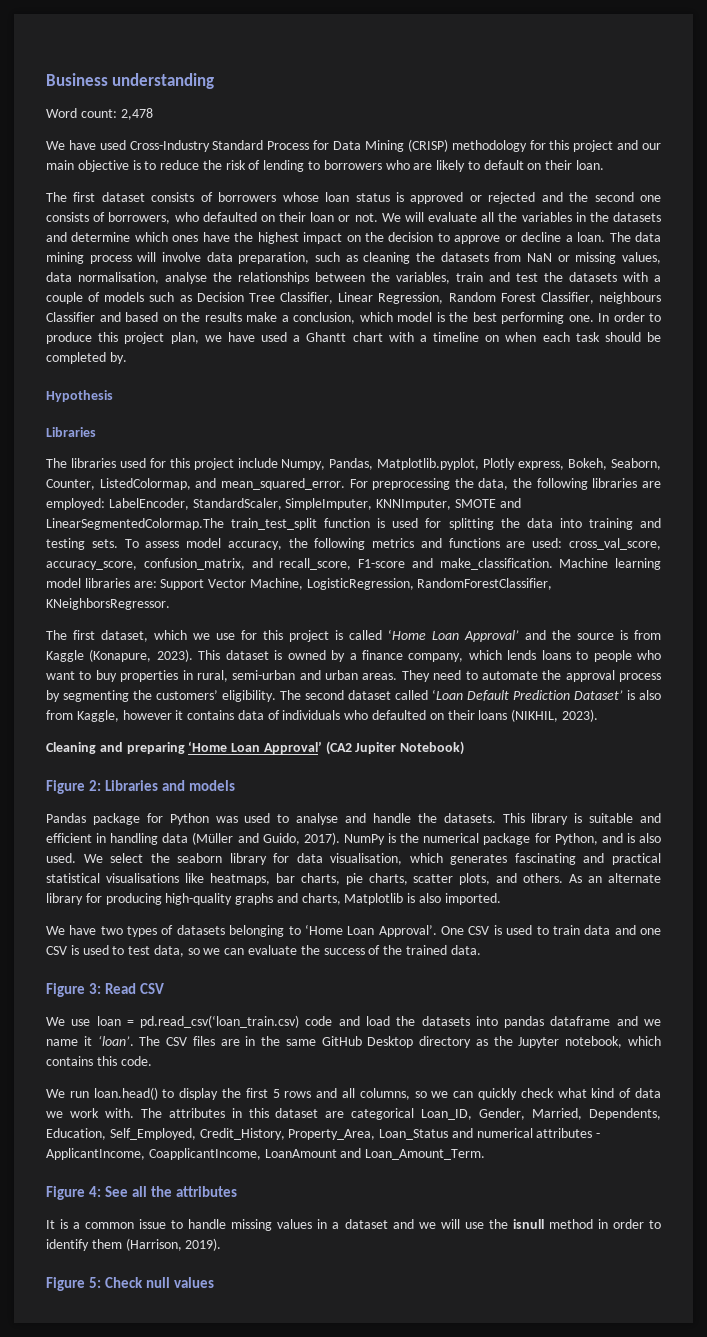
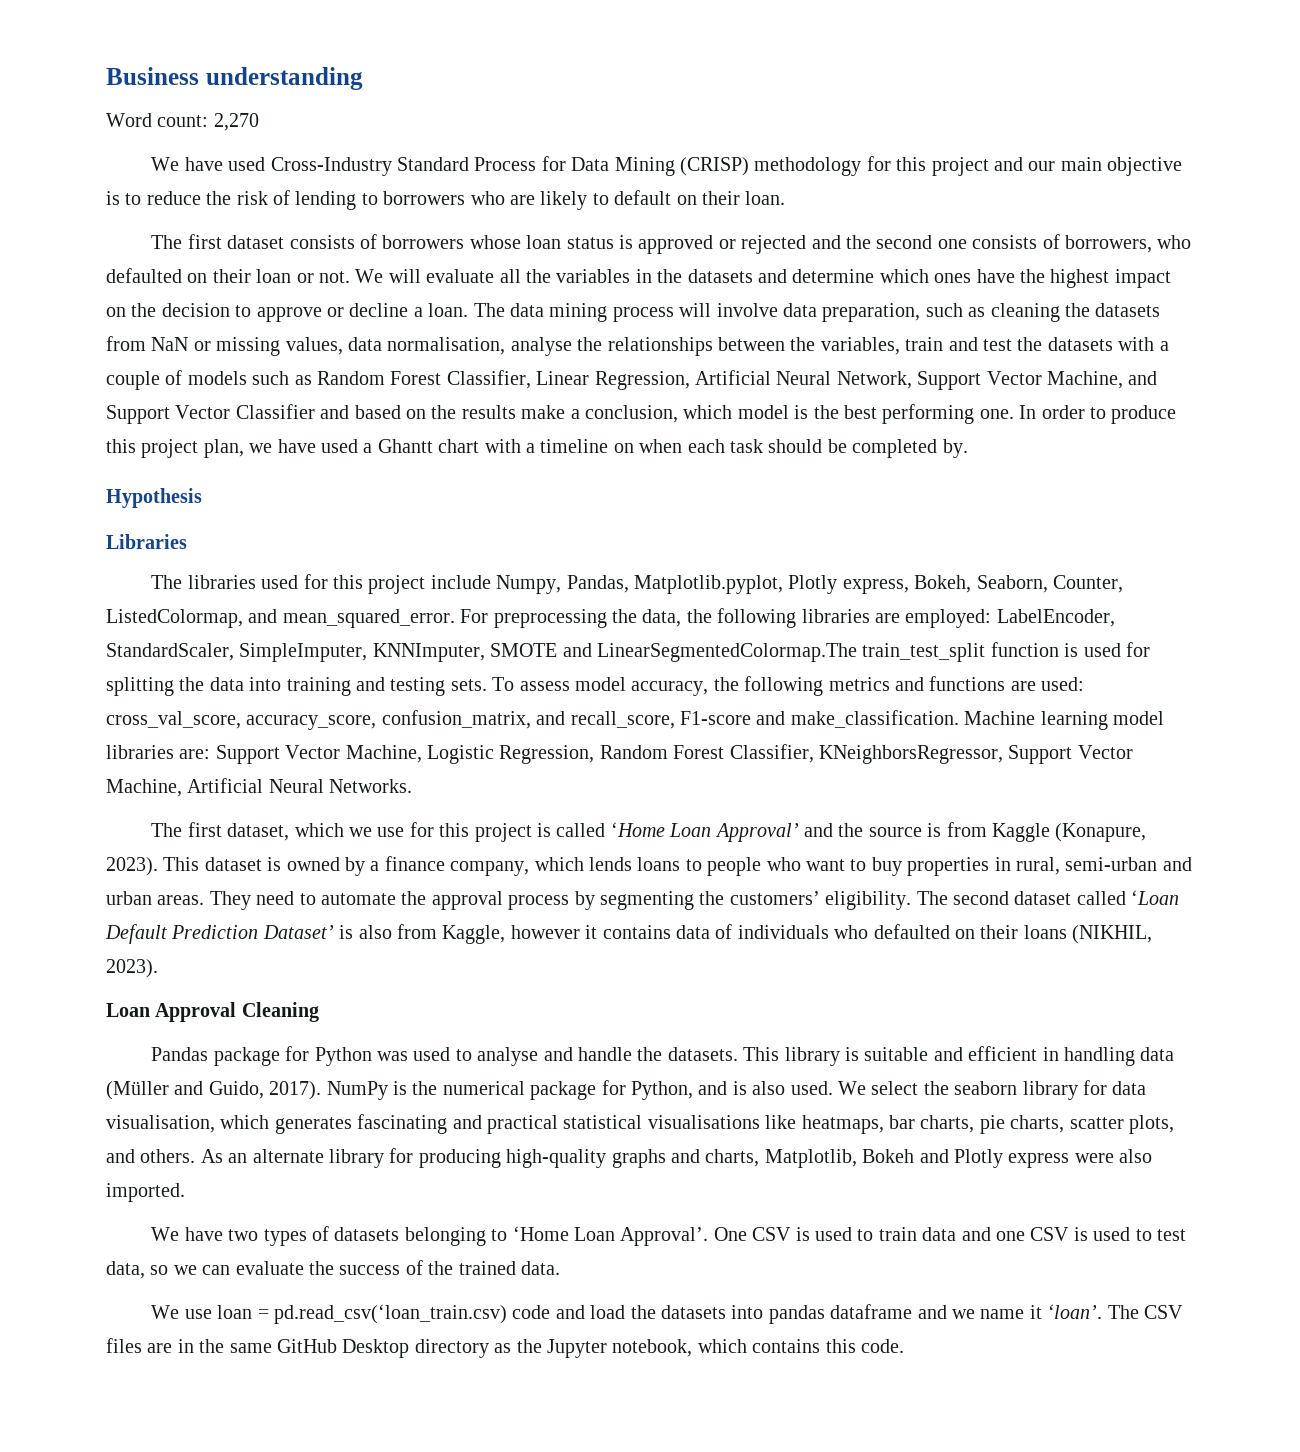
[120,108,153,120] 2,478 -> [213,113,259,131] 2,270
[196,292,275,302] Decision Tree -> [317,371,442,385] Random Forest
[448,292,661,304] Random Forest Classifier, neighbours -> [694,370,1158,390] [106,405,231,424] Artificial Neural Network, Support Vector Machine, and Support Vector
[306,578,553,590] [46,598,170,610] LogisticRegression, RandomForestClassifier, KNeighborsRegressor. -> [427,744,1133,764] [106,778,413,797] Logistic Regression, Random Forest Classifier, KNeighborsRegressor, Support Vector Machine, Artificial Neural Networks.
(598, 715) none -> [106,1002,237,1022] Loan Approval
[99,741,465,755] [46,780,236,794] and preparing ‘Home Loan Approval’ (CA2 Jupiter Notebook) // Figure 2: Libraries and models -> (319, 1012) none
[344,893,416,905] Matplotlib is -> [764,1149,1114,1168] Matplotlib, Bokeh and Plotly express were
[46,983,165,997] // Figure 3: Read CSV -> (560, 1268) none
[46,1087,661,1100] [46,1108,661,1120] [46,1128,601,1140] [46,1148,486,1160] [46,1186,238,1200] [46,1219,661,1231] [46,1238,222,1251] [46,1277,215,1291] // We run loan.head() to display the first 5 rows and all columns, so we can quickly check what kind of data we work with. The attributes in this dataset are categorical Loan_ID, Gender, Married, Dependents, Education, Self_Employed, Credit_History, Property_Area, Loan_Status and numerical attributes - ApplicantIncome, CoapplicantIncome, LoanAmount and Loan_Amount_Term. // Figure 4: See all the attributes // It is a common issue to handle missing values in a dataset and we will use the isnull method in order to identify them (Harrison, 2019). // Figure 5: Check null values -> (904, 1346) none

